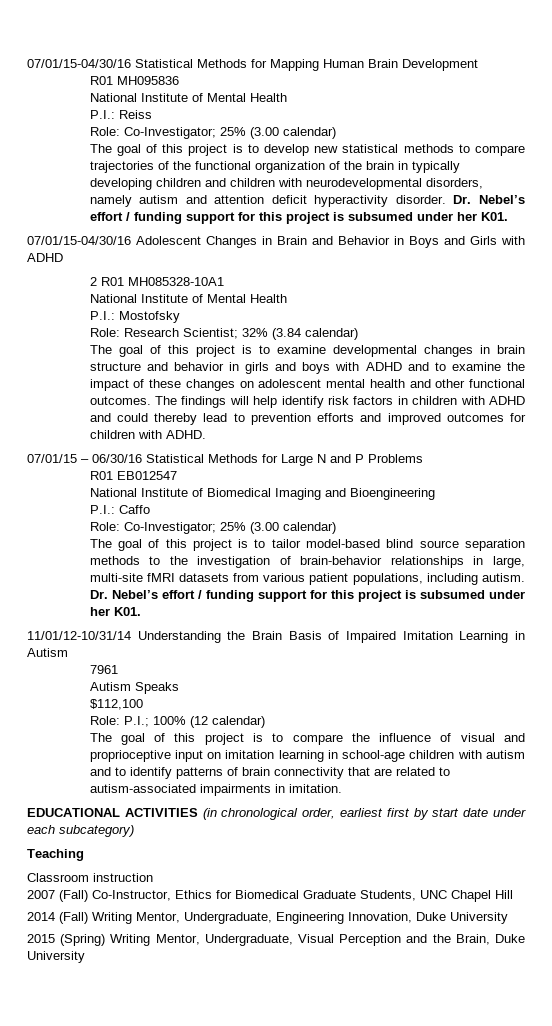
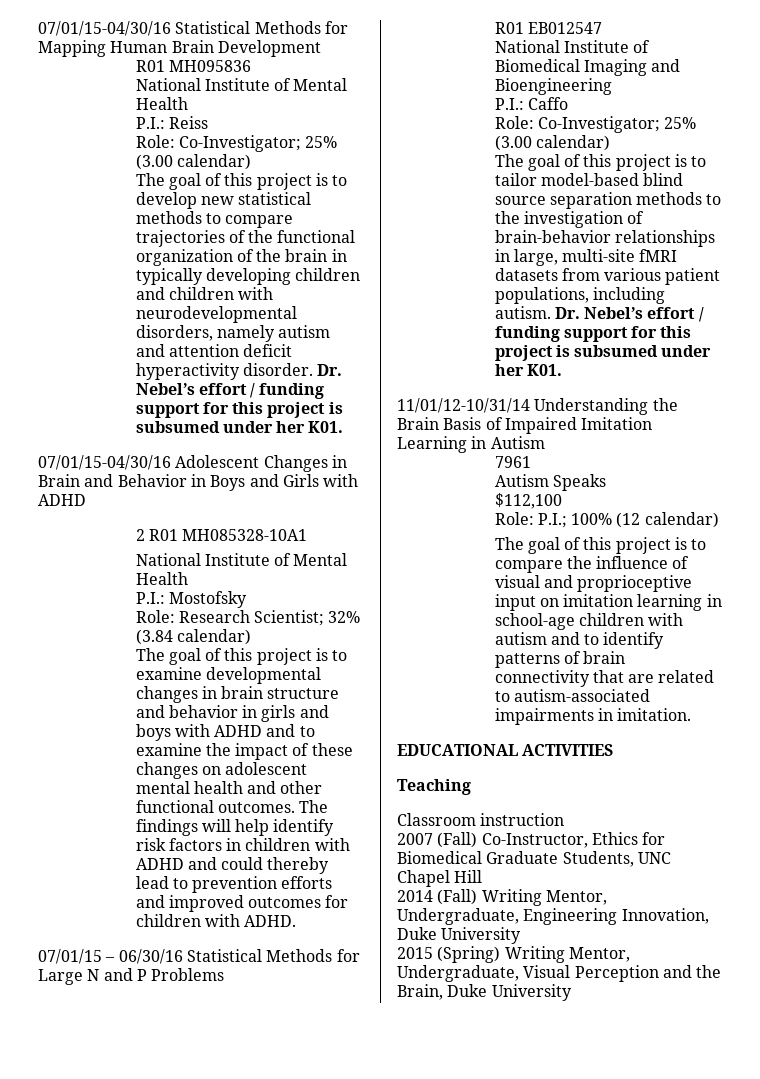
[202,808,527,820] [27,825,134,837] (in chronological order, earliest first by start date under each subcategory) -> (614, 750) none

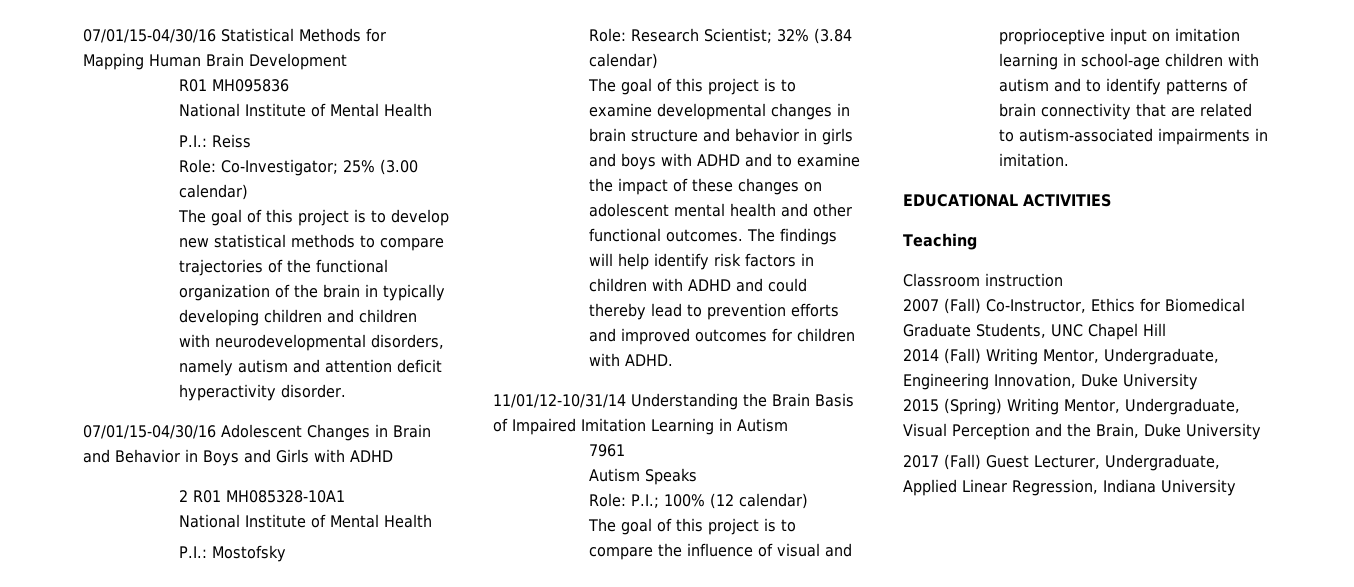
[317,364,343,376] [135,383,325,399] [135,402,343,418] [135,421,344,433] Dr. Nebel’s effort / funding support for this project is subsumed under her K01. -> (346, 391) none
[38,949,360,964] [38,968,225,985] [494,22,602,34] [494,40,651,53] [494,59,681,76] [494,78,612,95] [494,97,568,110] [494,116,697,133] [494,135,610,151] [494,154,707,171] [494,173,684,186] [494,192,722,209] [494,211,645,228] [494,230,715,247] [494,249,678,266] [494,268,721,285] [494,287,665,304] [494,306,704,322] [494,326,692,342] [494,345,712,361] [494,364,562,376] // 07/01/15 – 06/30/16 Statistical Methods for Large N and P Problems // R01 EB012547 // National Institute of Biomedical Imaging and Bioengineering // P.I.: Caffo // Role: Co-Investigator; 25% (3.00 calendar) // The goal of this project is to tailor model-based blind source separation methods to the investigation of brain-behavior relationships in large, multi-site fMRI datasets from various patient populations, including autism. Dr. Nebel’s effort / funding support for this project is subsumed under her K01. -> (673, 360) none
[494,493,562,509] // $112,100 -> (697, 476) none
(572, 992) none -> [903,454,1220,471] [903,479,1236,496] // 2017 (Fall) Guest Lecturer, Undergraduate, Applied Linear Regression, Indiana University

